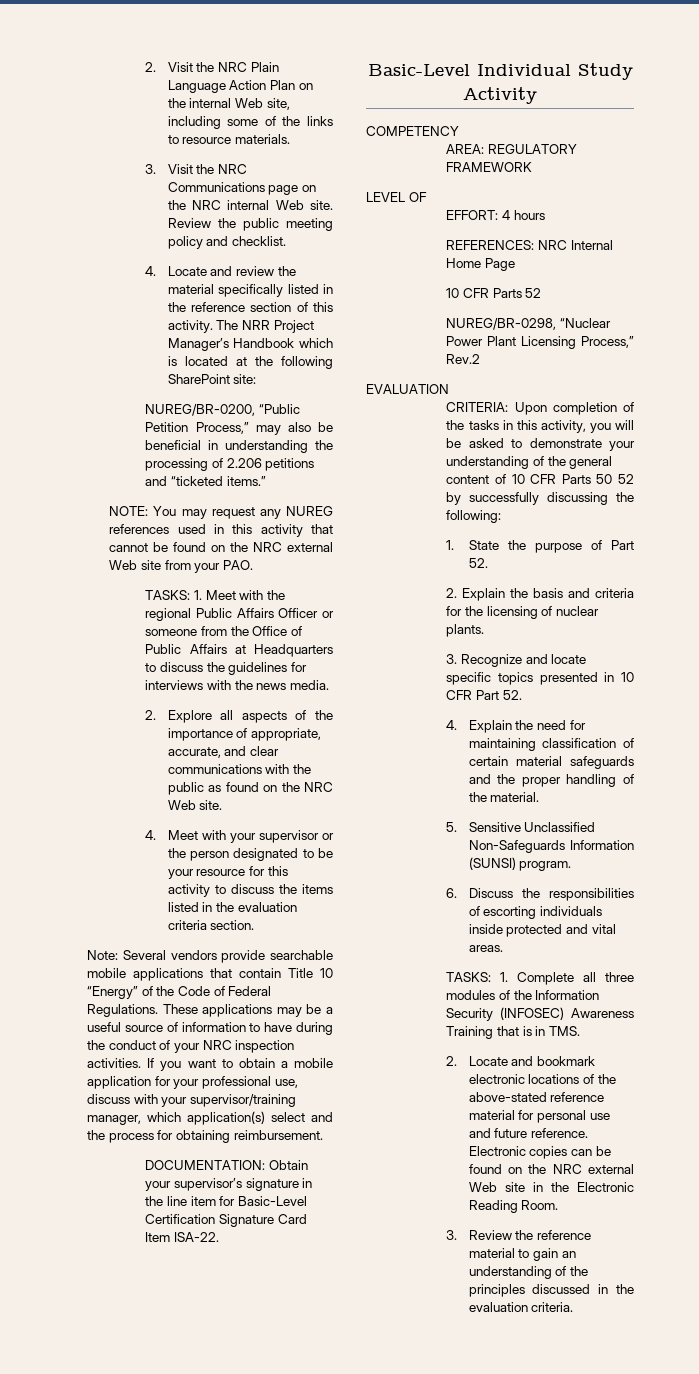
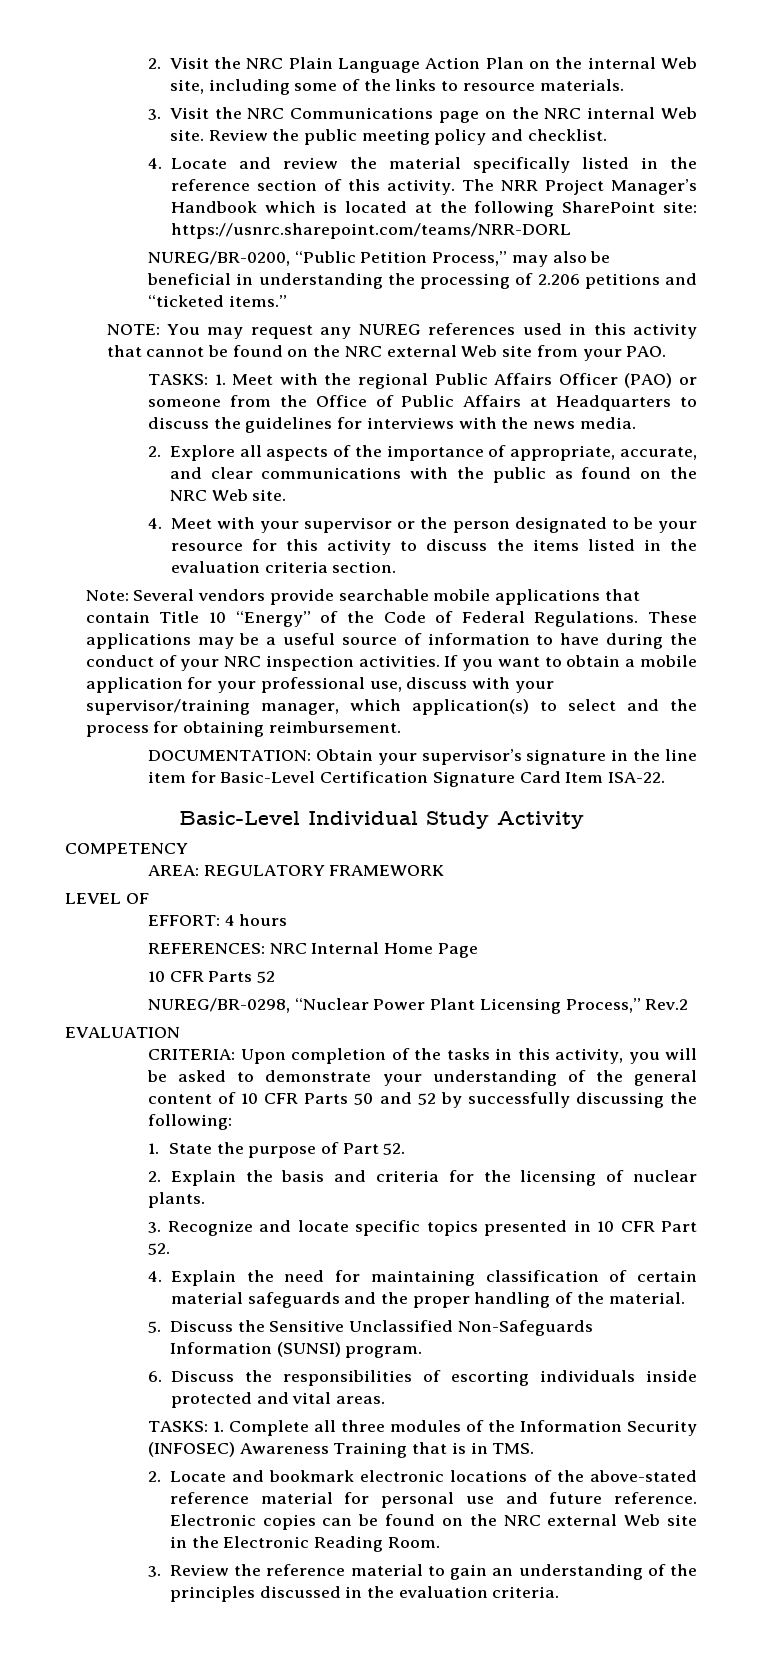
(257, 379) none -> [170,223,571,239] https://usnrc.sharepoint.com/teams/NRR-DORL
(319, 613) none -> [624,373,673,388] (PAO)
(266, 1118) none -> [539,701,557,711] to
(613, 479) none -> [379,1092,412,1104] and
(458, 827) none -> [169,1320,265,1332] Discuss the

